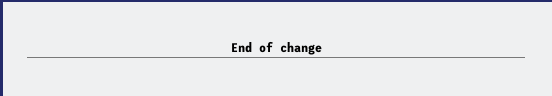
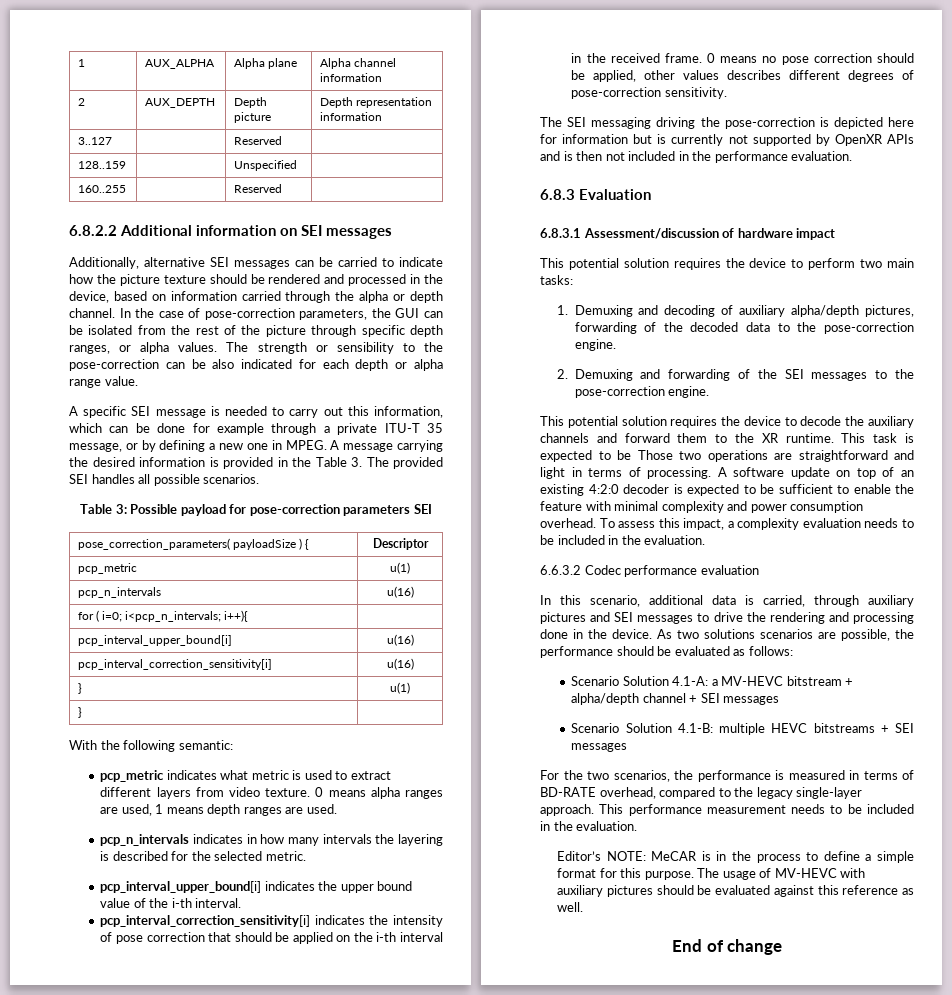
(230, 47) none -> [78,59,86,67] [145,59,216,69] [234,58,298,69] [320,58,397,69] [320,73,383,82] [78,98,86,106] [145,98,216,108] [234,97,268,108] [234,112,272,123] [320,97,433,108] [320,112,383,121] [78,137,113,145] [234,136,283,145] [78,161,127,169] [234,160,298,171] [78,185,127,193] [234,184,283,193] [69,225,392,239] [69,257,443,269] [69,274,443,286] [69,291,444,303] [69,308,443,320] [69,325,443,337] [69,342,443,354] [69,359,443,371] [69,376,138,388] [69,406,443,418] [69,423,443,435] [69,440,443,452] [69,457,443,469] [69,474,260,486] [80,504,432,516] [78,538,310,550] [372,538,429,550] [78,563,138,574] [390,562,410,574] [78,587,162,598] [386,586,414,598] [78,610,249,622] [78,635,233,646] [386,634,414,646] [78,659,273,670] [386,658,414,670] [78,683,83,694] [390,682,410,694] [78,707,83,718] [69,740,233,752] [100,770,391,782] [100,787,443,799] [100,804,337,816] [100,834,443,846] [100,851,306,861] [100,881,413,893] [100,898,242,908] [100,915,443,927] [100,932,444,944] [571,53,914,65] [571,70,914,82] [571,87,727,99] [540,117,914,129] [540,134,914,146] [540,151,853,163] [540,189,651,200] [540,228,836,240] [540,258,914,270] [540,275,573,285] [557,305,914,317] [574,322,914,334] [574,339,616,351] [557,369,914,381] [574,386,710,398] [540,416,914,428] [540,433,914,443] [540,450,914,462] [540,467,914,479] [540,484,914,496] [540,501,864,513] [540,518,914,530] [540,535,706,545] [540,565,759,577] [540,595,914,607] [540,612,914,624] [540,629,914,641] [540,646,793,658] [571,676,854,686] [571,693,780,705] [571,723,914,735] [571,743,628,752] [540,770,914,782] [540,787,863,799] [540,804,914,816] [540,821,638,831] [557,851,914,863] [557,868,866,880] [557,885,914,897] [557,902,584,912] 1 | AUX_ALPHA | Alpha plane | Alpha channel information // 2 | AUX_DEPTH | Depth picture | Depth representation information // 3..127 | | Reserved | // 128..159 | | Unspecified | // 160..255 | | Reserved | // 6.8.2.2 Additional information on SEI messages // Additionally, alternative SEI messages can be carried to indicate how the picture texture should be rendered and processed in the device, based on information carried through the alpha or depth channel. In the case of pose-correction parameters, the GUI can be isolated from the rest of the picture through specific depth ranges, or alpha values. The strength or sensibility to the pose-correction can be also indicated for each depth or alpha range value. // A specific SEI message is needed to carry out this information, which can be done for example through a private ITU-T 35 message, or by defining a new one in MPEG. A message carrying the desired information is provided in the Table 3. The provided SEI handles all possible scenarios. // Table 3: Possible payload for pose-correction parameters SEI // pose_correction_parameters( payloadSize ) { | Descriptor // pcp_metric | u(1) // pcp_n_intervals | u(16) // for ( i=0; i<pcp_n_intervals; i++){ | // pcp_interval_upper_bound[i] | u(16) // pcp_interval_correction_sensitivity[i] | u(16) // } | u(1) // } | // With the following semantic: // pcp_metric indicates what metric is used to extract different layers from video texture. 0 means alpha ranges are used, 1 means depth ranges are used. // pcp_n_intervals indicates in how many intervals the layering is described for the selected metric. // pcp_interval_upper_bound[i] indicates the upper bound value of the i-th interval. // pcp_interval_correction_sensitivity[i] indicates the intensity of pose correction that should be applied on the i-th interval in the received frame. 0 means no pose correction should be applied, other values describes different degrees of pose-correction sensitivity. // The SEI messaging driving the pose-correction is depicted here for information but is currently not supported by OpenXR APIs and is then not included in the performance evaluation. // 6.8.3 Evaluation // 6.8.3.1 Assessment/discussion of hardware impact // This potential solution requires the device to perform two main tasks: // 1. Demuxing and decoding of auxiliary alpha/depth pictures, forwarding of the decoded data to the pose-correction engine. // 2. Demuxing and forwarding of the SEI messages to the pose-correction engine. // This potential solution requires the device to decode the auxiliary channels and forward them to the XR runtime. This task is expected to be Those two operations are straightforward and light in terms of processing. A software update on top of an existing 4:2:0 decoder is expected to be sufficient to enable the feature with minimal complexity and power consumption overhead. To assess this impact, a complexity evaluation needs to be included in the evaluation. // 6.6.3.2 Codec performance evaluation // In this scenario, additional data is carried, through auxiliary pictures and SEI messages to drive the rendering and processing done in the device. As two solutions scenarios are possible, the performance should be evaluated as follows: // Scenario Solution 4.1-A: a MV-HEVC bitstream + alpha/depth channel + SEI messages // Scenario Solution 4.1-B: multiple HEVC bitstreams + SEI messages // For the two scenarios, the performance is measured in terms of BD-RATE overhead, compared to the legacy single-layer approach. This performance measurement needs to be included in the evaluation. // Editor’s NOTE: MeCAR is in the process to define a simple format for this purpose. The usage of MV-HEVC with auxiliary pictures should be evaluated against this reference as well. //

